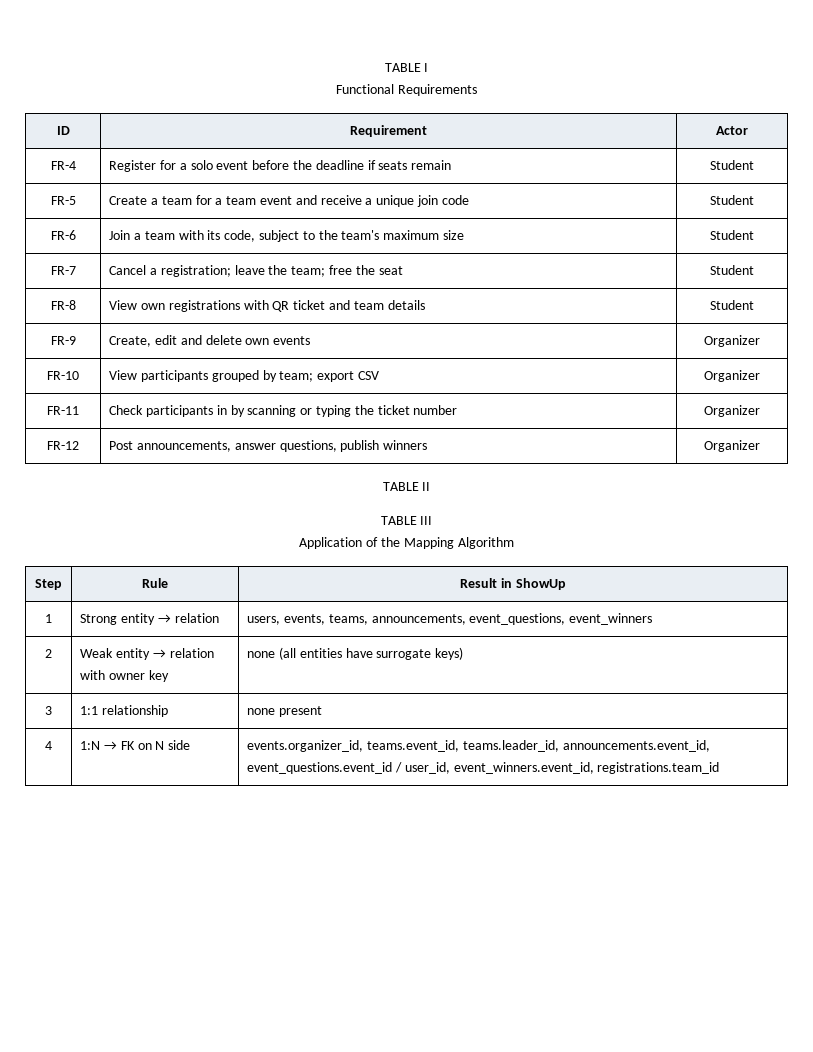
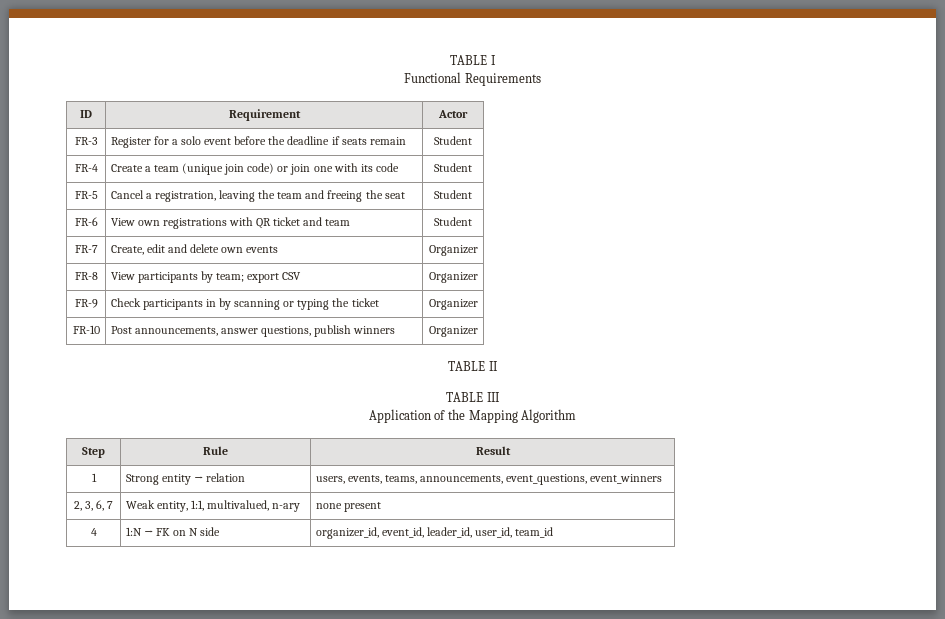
[50,161,76,170] FR-4 -> [74,137,98,145] FR-3
[50,196,76,205] FR-5 -> [74,164,98,172] FR-4
[195,195,469,207] [710,195,754,205] [50,230,76,240] [109,230,464,242] [710,230,754,240] [50,266,76,275] [109,265,352,277] for a team event and receive a unique join code | Student // FR-6 | Join a team with its code, subject to the team's maximum size | Student // FR-7 | Cancel a registration; leave the team; free -> [182,163,399,175] [434,163,472,172] [74,191,98,199] [110,190,363,202] (unique join code) or join one with its code | Student // FR-5 | Cancel a registration, leaving the team and freeing
[50,300,76,310] FR-8 -> [74,217,98,226] FR-6
[387,300,425,310] [710,300,754,310] [50,336,76,345] details | Student // FR-9 -> [434,217,472,226] [74,245,98,253] | Student // FR-7
[47,371,79,380] FR-10 -> [74,272,98,280] FR-8
[211,370,259,382] grouped -> (198, 277) none
[47,406,79,415] FR-11 -> [74,299,98,308] FR-9
[413,405,458,415] [704,405,760,417] [47,441,79,450] number | Organizer // FR-12 -> [428,299,478,310] [72,325,100,334] | Organizer // FR-10
[501,578,566,590] in ShowUp -> (511, 450) none
[45,649,52,658] [80,648,214,660] [80,670,169,682] [247,647,464,660] [45,706,52,715] [80,705,169,717] 2 | Weak entity → relation with owner key | none (all entities have surrogate keys) // 3 | 1:1 relationship -> [73,500,114,511] [125,500,301,512] 2, 3, 6, 7 | Weak entity, 1:1, multivalued, n-ary
[247,740,710,752] [247,762,720,774] events.organizer_id, teams.event_id, teams.leader_id, announcements.event_id, event_questions.event_id / user_id, event_winners.event_id, registrations.team_id -> [315,527,554,539] organizer_id, event_id, leader_id, user_id, team_id

